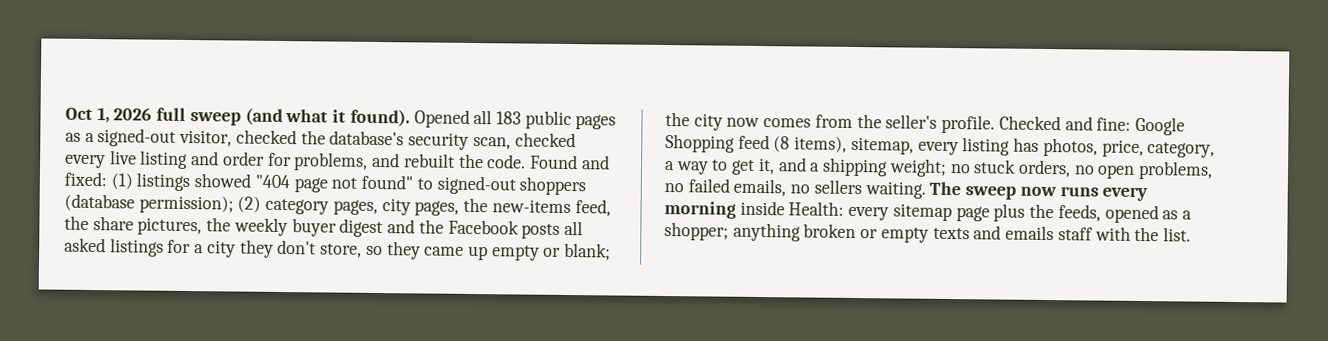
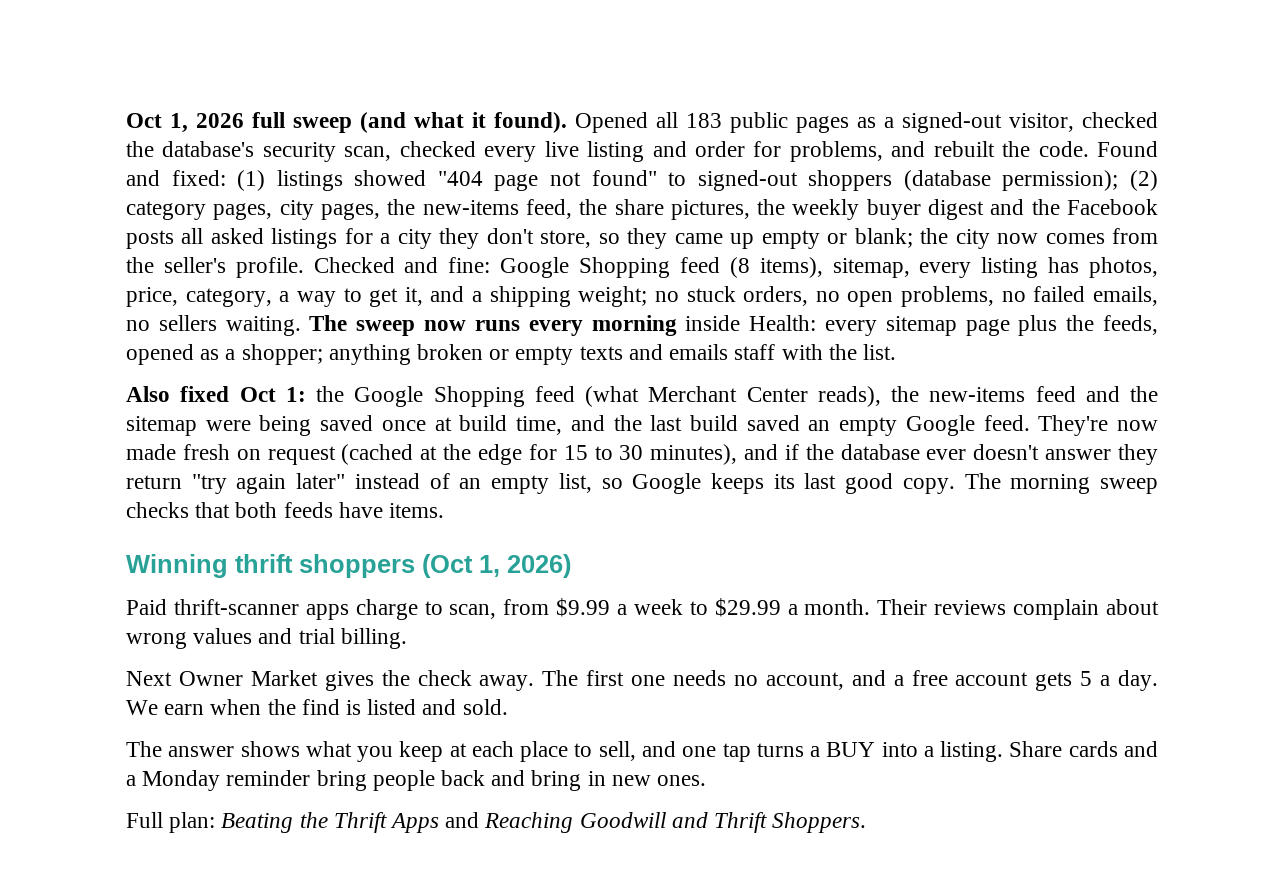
(1191, 234) none -> [126,386,1158,407] [126,415,1158,436] [126,444,1159,465] [126,473,1158,494] [126,502,445,518] [126,554,571,578] [126,598,1159,620] [126,628,407,649] [126,670,1158,691] [126,699,508,715] [126,741,1158,762] [126,770,707,791] [126,812,867,833] // Also fixed Oct 1: the Google Shopping feed (what Merchant Center reads), the new-items feed and the sitemap were being saved once at build time, and the last build saved an empty Google feed. They're now made fresh on request (cached at the edge for 15 to 30 minutes), and if the database ever doesn't answer they return "try again later" instead of an empty list, so Google keeps its last good copy. The morning sweep checks that both feeds have items. // Winning thrift shoppers (Oct 1, 2026) // Paid thrift-scanner apps charge to scan, from $9.99 a week to $29.99 a month. Their reviews complain about wrong values and trial billing. // Next Owner Market gives the check away. The first one needs no account, and a free account gets 5 a day. We earn when the find is listed and sold. // The answer shows what you keep at each place to sell, and one tap turns a BUY into a listing. Share cards and a Monday reminder bring people back and bring in new ones. // Full plan: Beating the Thrift Apps and Reaching Goodwill and Thrift Shoppers.

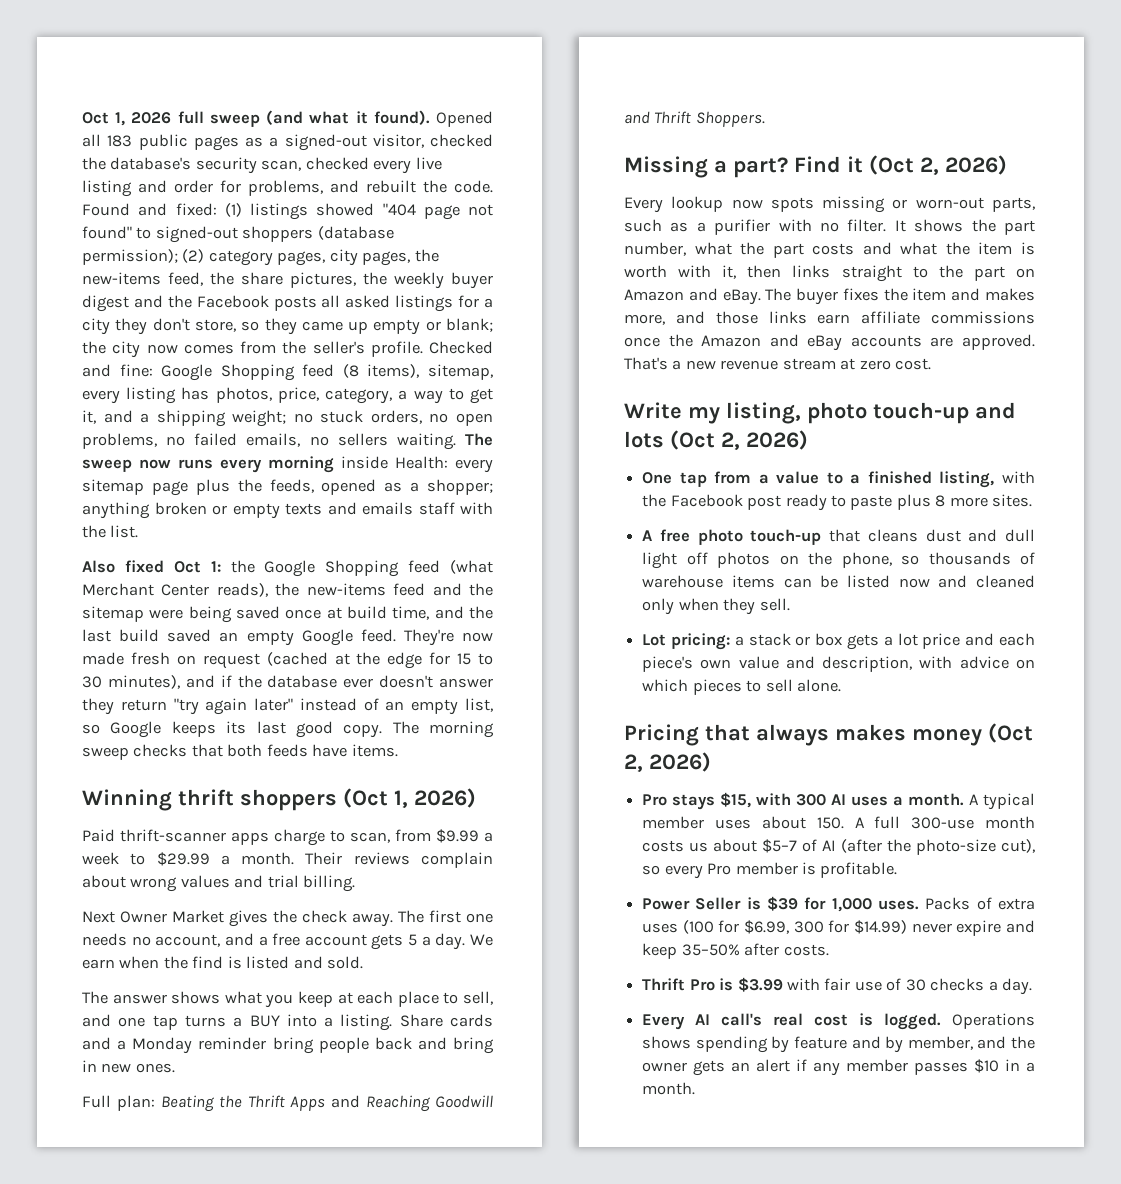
(867, 822) none -> [624,155,1007,178] [624,196,1035,213] [624,219,1035,235] [624,242,1035,258] [624,265,1035,282] [624,288,1035,305] [624,311,1035,325] [624,334,1035,351] [624,357,932,370] [624,402,1016,424] [624,430,808,450] [642,471,1035,488] [642,494,1033,511] [642,529,1035,545] [642,552,1035,569] [642,575,1035,588] [642,598,790,615] [642,633,1035,650] [642,656,1035,672] [642,679,841,695] [624,723,1033,746] [624,752,711,772] [642,792,1035,810] [642,816,1035,829] [642,839,1035,855] [642,862,898,879] [642,896,1035,912] [642,920,1035,936] [642,943,829,959] [642,977,1033,995] [642,1013,1035,1030] [642,1036,1035,1053] [642,1059,1035,1076] [642,1082,696,1095] // Missing a part? Find it (Oct 2, 2026) // Every lookup now spots missing or worn-out parts, such as a purifier with no filter. It shows the part number, what the part costs and what the item is worth with it, then links straight to the part on Amazon and eBay. The buyer fixes the item and makes more, and those links earn affiliate commissions once the Amazon and eBay accounts are approved. That's a new revenue stream at zero cost. // Write my listing, photo touch-up and lots (Oct 2, 2026) // One tap from a value to a finished listing, with the Facebook post ready to paste plus 8 more sites. // A free photo touch-up that cleans dust and dull light off photos on the phone, so thousands of warehouse items can be listed now and cleaned only when they sell. // Lot pricing: a stack or box gets a lot price and each piece's own value and description, with advice on which pieces to sell alone. // Pricing that always makes money (Oct 2, 2026) // Pro stays $15, with 300 AI uses a month. A typical member uses about 150. A full 300-use month costs us about $5–7 of AI (after the photo-size cut), so every Pro member is profitable. // Power Seller is $39 for 1,000 uses. Packs of extra uses (100 for $6.99, 300 for $14.99) never expire and keep 35–50% after costs. // Thrift Pro is $3.99 with fair use of 30 checks a day. // Every AI call's real cost is logged. Operations shows spending by feature and by member, and the owner gets an alert if any member passes $10 in a month.

